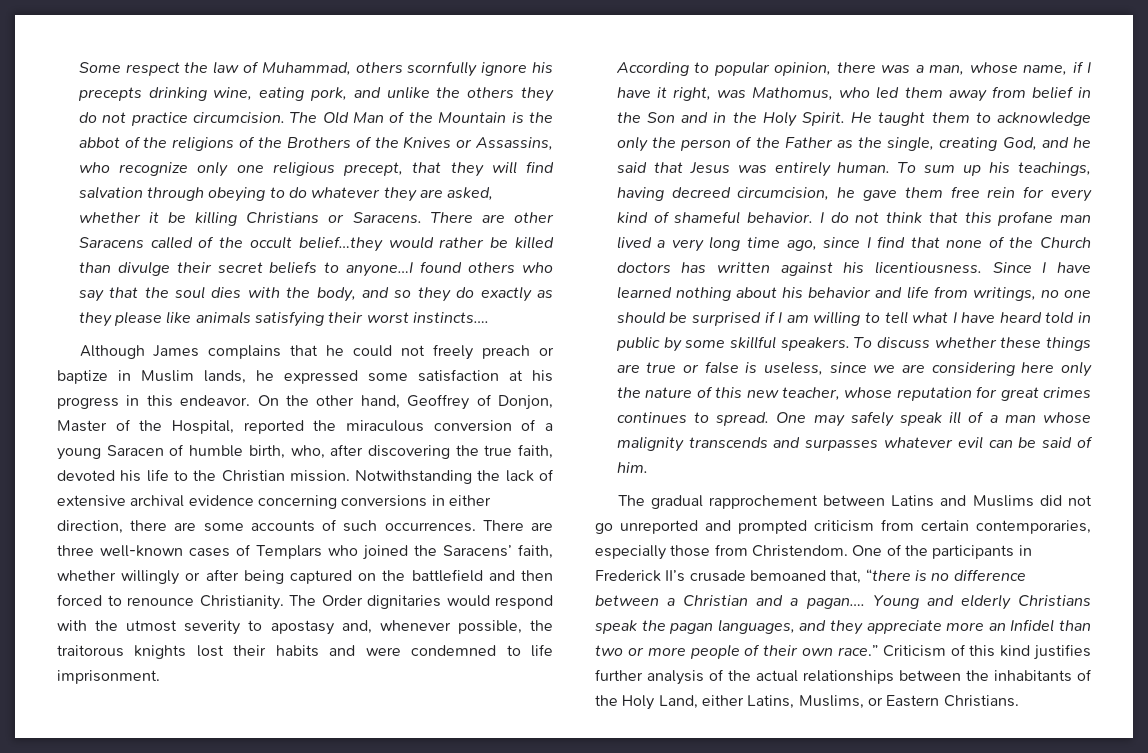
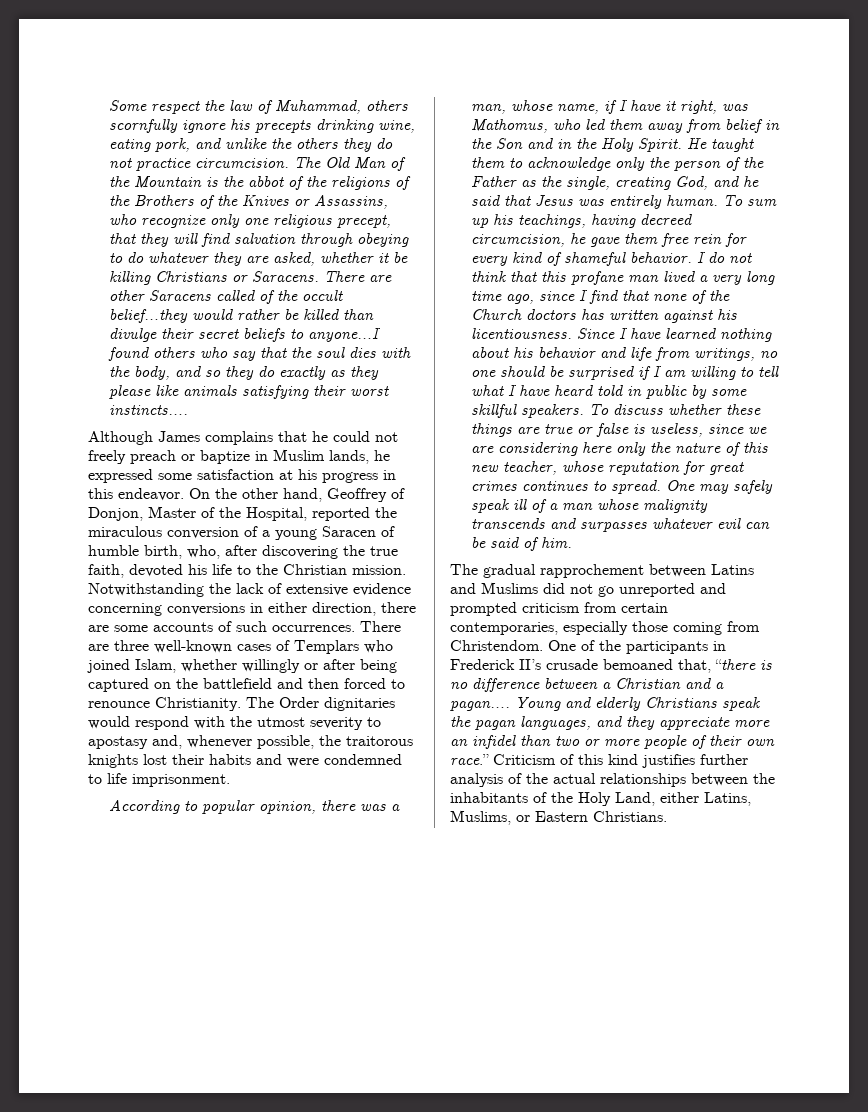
[130,495,185,507] archival -> (348, 590) none
[414,544,553,559] the Saracens’ faith, -> [135,659,176,673] Islam,
(711, 551) none -> [673,622,722,635] coming
[1010,619,1055,632] Infidel -> [472,735,516,749] infidel

